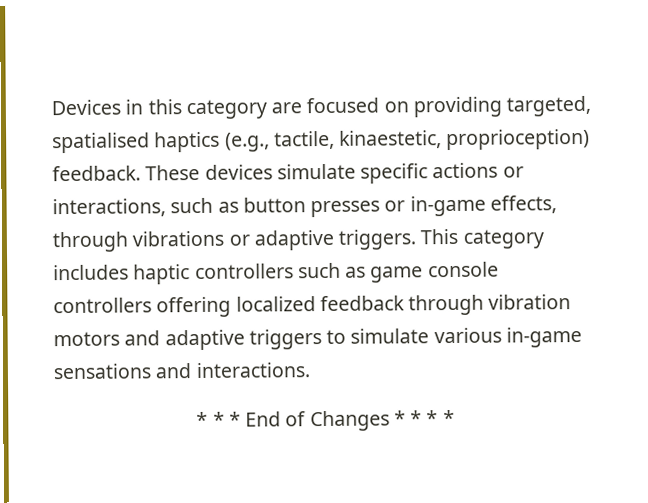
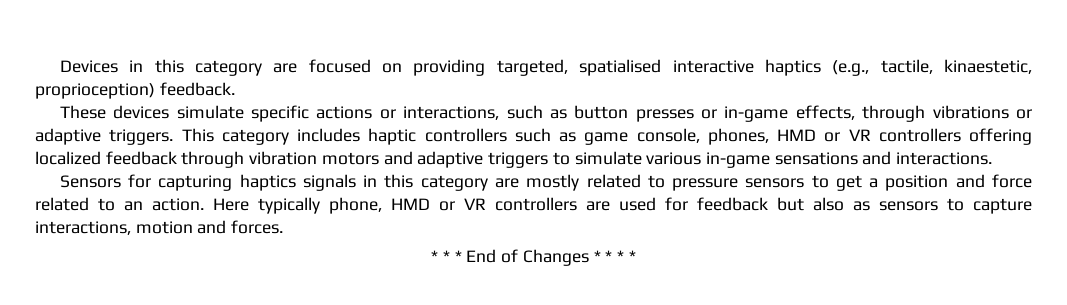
(150, 143) none -> [672,60,754,73] interactive
(141, 173) none -> (235, 89) //
[427,261,499,278] console -> [636,128,871,145] console, phones, HMD or VR
(310, 370) none -> [59,174,1032,191] [35,197,1032,214] [35,220,284,235] // Sensors for capturing haptics signals in this category are mostly related to pressure sensors to get a position and force related to an action. Here typically phone, HMD or VR controllers are used for feedback but also as sensors to capture interactions, motion and forces.

